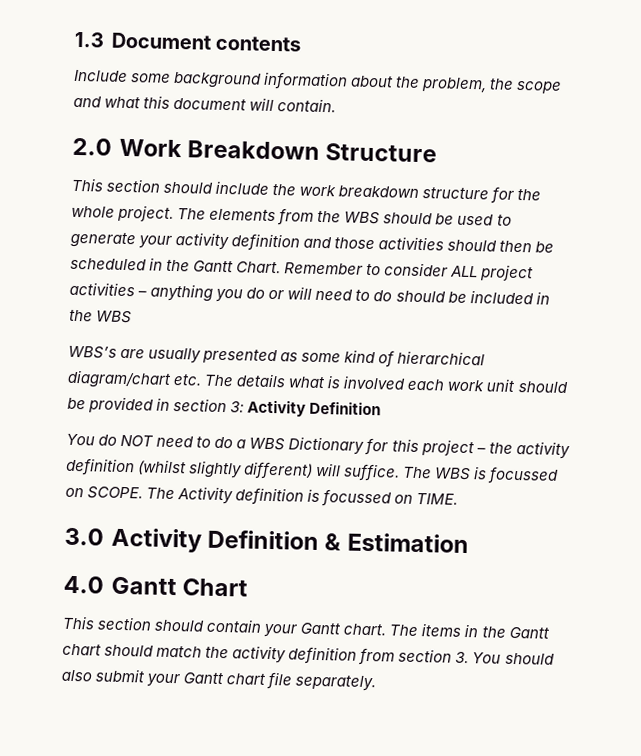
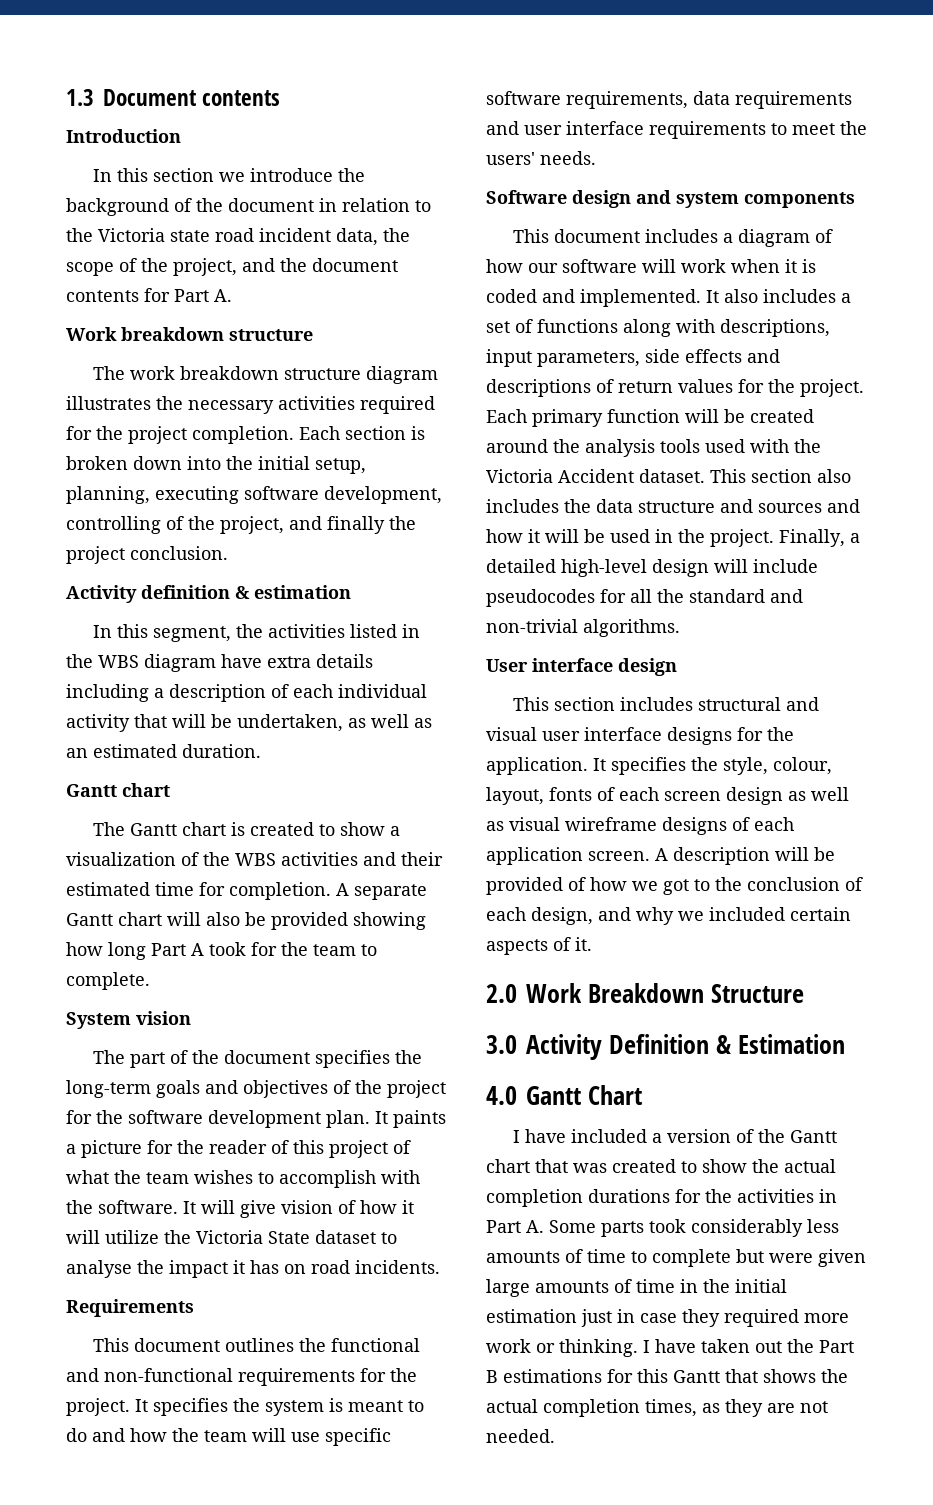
[74,69,563,94] [73,95,337,113] [72,137,438,163] [71,177,542,204] [71,204,512,226] [70,231,555,253] [70,257,535,282] [69,281,550,305] [69,309,133,324] [68,345,486,368] [67,369,568,394] [67,396,382,417] [66,433,570,460] [65,457,560,485] [65,486,459,508] Include some background information about the problem, the scope and what this document will contain. // 2.0 Work Breakdown Structure // This section should include the work breakdown structure for the whole project. The elements from the WBS should be used to generate your activity definition and those activities should then be scheduled in the Gantt Chart. Remember to consider ALL project activities – anything you do or will need to do should be included in the WBS // WBS’s are usually presented as some kind of hierarchical diagram/chart etc. The details what is involved each work unit should be provided in section 3: Activity Definition // You do NOT need to do a WBS Dictionary for this project – the activity definition (whilst slightly different) will suffice. The WBS is focussed on SCOPE. The Activity definition is focussed on TIME. -> [66,129,181,143] [93,168,366,182] [66,198,431,216] [66,228,410,246] [66,258,398,276] [66,288,232,302] [66,327,313,341] [93,366,439,384] [66,396,435,414] [66,426,425,444] [66,456,366,474] [66,486,442,504] [66,516,416,534] [66,546,228,564] [66,585,351,603] [93,624,421,642] [66,654,373,672] [66,684,427,702] [66,714,432,732] [66,744,261,758] [66,783,170,797] [93,822,401,836] [66,852,443,866] [66,882,427,900] [66,912,426,930] [66,942,377,960] [66,972,150,990] [66,1011,191,1029] [93,1050,423,1068] [66,1080,446,1098] [66,1110,446,1128] [66,1140,411,1158] [66,1170,420,1188] [66,1200,414,1218] [66,1230,397,1244] [66,1260,440,1278] [66,1299,194,1317] [93,1338,421,1352] [66,1368,417,1386] [66,1398,424,1416] [66,1428,391,1446] [486,91,852,109] [486,121,867,139] [486,151,596,165] [486,190,855,208] [513,229,834,247] [486,259,816,273] [486,289,851,307] [486,319,830,337] [486,349,780,367] [486,379,864,397] [486,409,814,427] [486,439,821,457] [486,469,851,483] [486,499,860,513] [486,529,860,547] [486,559,818,577] [486,589,803,607] [486,619,680,637] [486,658,677,676] [513,697,820,711] [486,727,794,745] [486,757,832,775] [486,787,849,805] [486,817,794,835] [486,847,835,865] [486,877,863,895] [486,907,851,925] [486,937,592,955] [486,983,804,1003] Introduction // In this section we introduce the background of the document in relation to the Victoria state road incident data, the scope of the project, and the document contents for Part A. // Work breakdown structure // The work breakdown structure diagram illustrates the necessary activities required for the project completion. Each section is broken down into the initial setup, planning, executing software development, controlling of the project, and finally the project conclusion. // Activity definition & estimation // In this segment, the activities listed in the WBS diagram have extra details including a description of each individual activity that will be undertaken, as well as an estimated duration. // Gantt chart // The Gantt chart is created to show a visualization of the WBS activities and their estimated time for completion. A separate Gantt chart will also be provided showing how long Part A took for the team to complete. // System vision // The part of the document specifies the long-term goals and objectives of the project for the software development plan. It paints a picture for the reader of this project of what the team wishes to accomplish with the software. It will give vision of how it will utilize the Victoria State dataset to analyse the impact it has on road incidents. // Requirements // This document outlines the functional and non-functional requirements for the project. It specifies the system is meant to do and how the team will use specific software requirements, data requirements and user interface requirements to meet the users' needs. // Software design and system components // This document includes a diagram of how our software will work when it is coded and implemented. It also includes a set of functions along with descriptions, input parameters, side effects and descriptions of return values for the project. Each primary function will be created around the analysis tools used with the Victoria Accident dataset. This section also includes the data structure and sources and how it will be used in the project. Finally, a detailed high-level design will include pseudocodes for all the standard and non-trivial algorithms. // User interface design // This section includes structural and visual user interface designs for the application. It specifies the style, colour, layout, fonts of each screen design as well as visual wireframe designs of each application screen. A description will be provided of how we got to the conclusion of each design, and why we included certain aspects of it. // 2.0 Work Breakdown Structure
[62,615,550,639] [62,643,555,666] [61,668,377,692] This section should contain your Gantt chart. The items in the Gantt chart should match the activity definition from section 3. You should also submit your Gantt chart file separately. -> [513,1129,838,1143] [486,1159,836,1173] [486,1189,837,1207] [486,1219,839,1237] [486,1249,866,1267] [486,1279,787,1297] [486,1309,849,1327] [486,1339,854,1357] [486,1369,848,1383] [486,1399,828,1417] [486,1429,555,1443] I have included a version of the Gantt chart that was created to show the actual completion durations for the activities in Part A. Some parts took considerably less amounts of time to complete but were given large amounts of time in the initial estimation just in case they required more work or thinking. I have taken out the Part B estimations for this Gantt that shows the actual completion times, as they are not needed.

